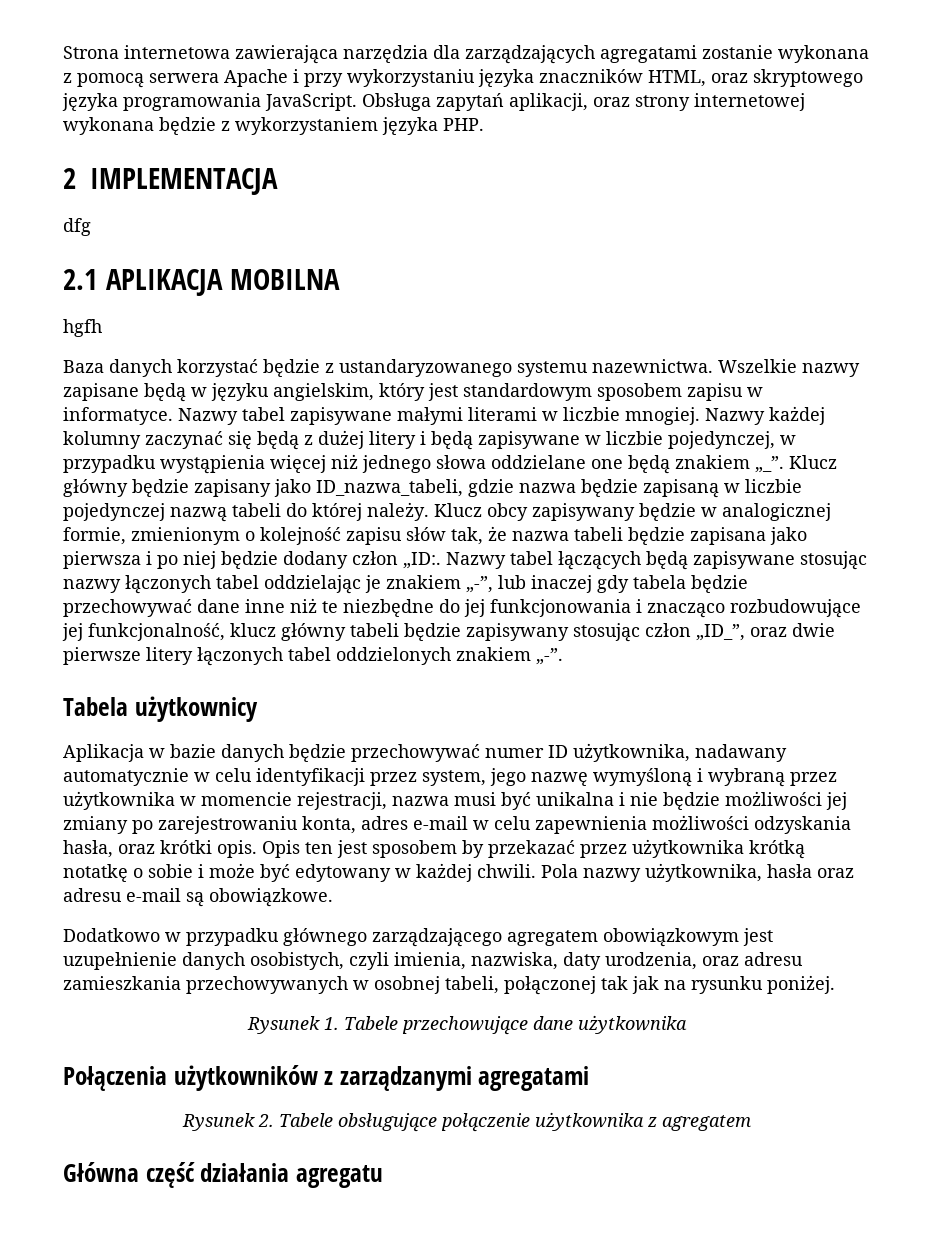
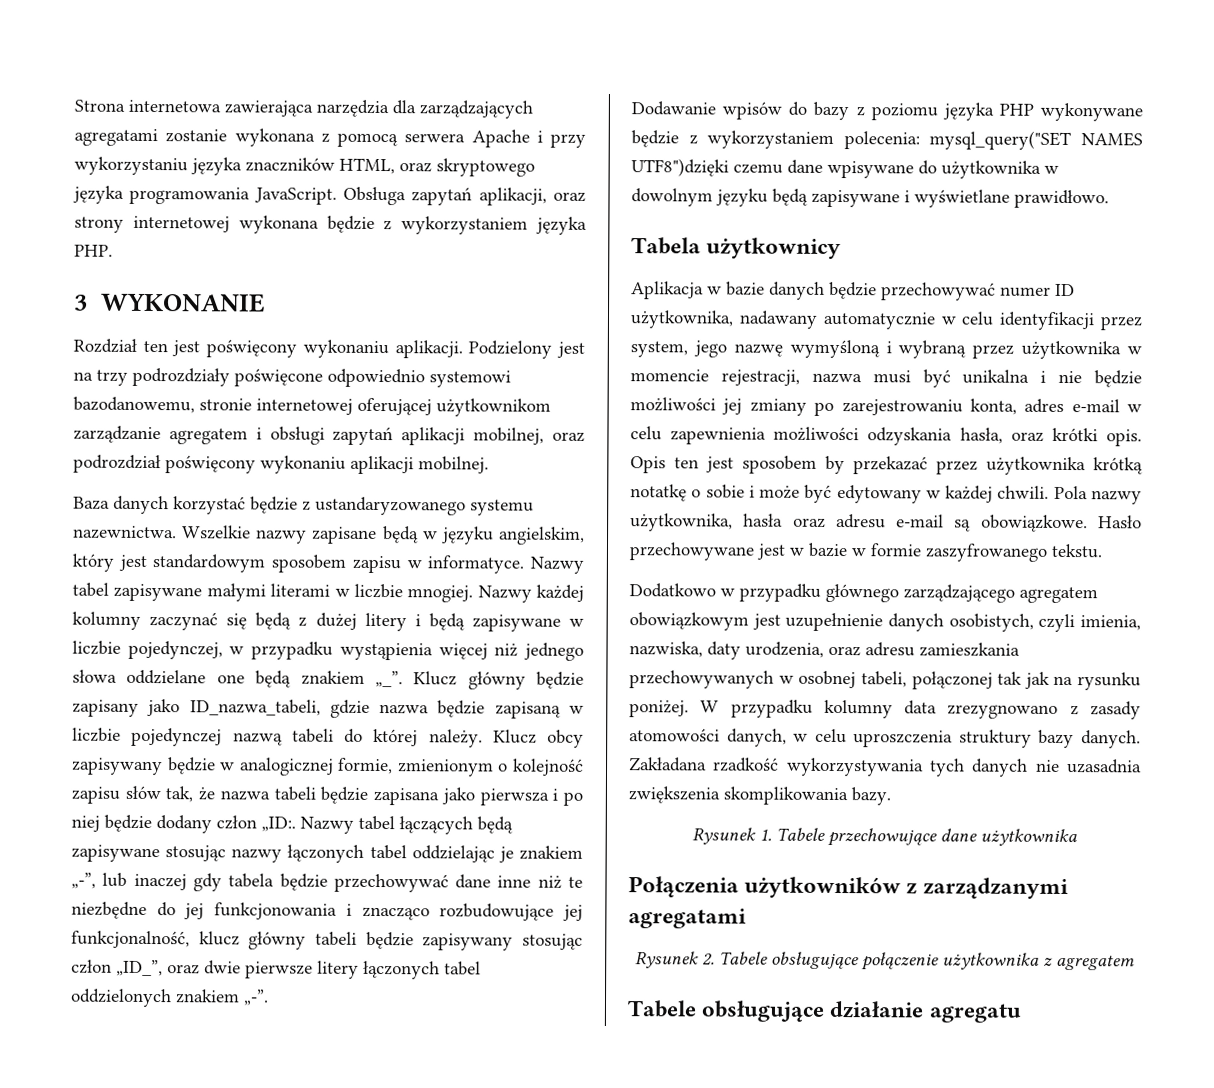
[63,168,279,195] [63,218,91,236] [63,269,340,296] [63,319,102,337] 2 IMPLEMENTACJA // dfg // 2.1 APLIKACJA MOBILNA // hgfh -> [74,292,266,313] [73,338,585,359] [73,367,511,388] [73,396,551,417] [73,425,585,446] [73,454,489,475] 3 WYKONANIE // Rozdział ten jest poświęcony wykonaniu aplikacji. Podzielony jest na trzy podrozdziały poświęcone odpowiednio systemowi bazodanowemu, stronie internetowej oferującej użytkownikom zarządzanie agregatem i obsługi zapytań aplikacji mobilnej, oraz podrozdział poświęcony wykonaniu aplikacji mobilnej.
(563, 656) none -> [631,101,1143,122] [631,130,1143,151] [631,158,1059,179] [631,188,1109,209] // Dodawanie wpisów do bazy z poziomu języka PHP wykonywane będzie z wykorzystaniem polecenia: mysql_query("SET NAMES UTF8")dzięki czemu dane wpisywane do użytkownika w dowolnym języku będą zapisywane i wyświetlane prawidłowo.
(333, 897) none -> [1098,515,1142,529] [629,542,1103,562] Hasło przechowywane jest w bazie w formie zaszyfrowanego tekstu.
(835, 984) none -> [700,699,1141,720] [629,728,1141,749] [629,757,1142,777] [628,786,891,806] W przypadku kolumny data zrezygnowano z zasady atomowości danych, w celu uproszczenia struktury bazy danych. Zakładana rzadkość wykorzystywania tych danych nie uzasadnia zwiększenia skomplikowania bazy.
[63,1162,290,1188] Główna część działania -> [627,1000,925,1022] Tabele obsługujące działanie

